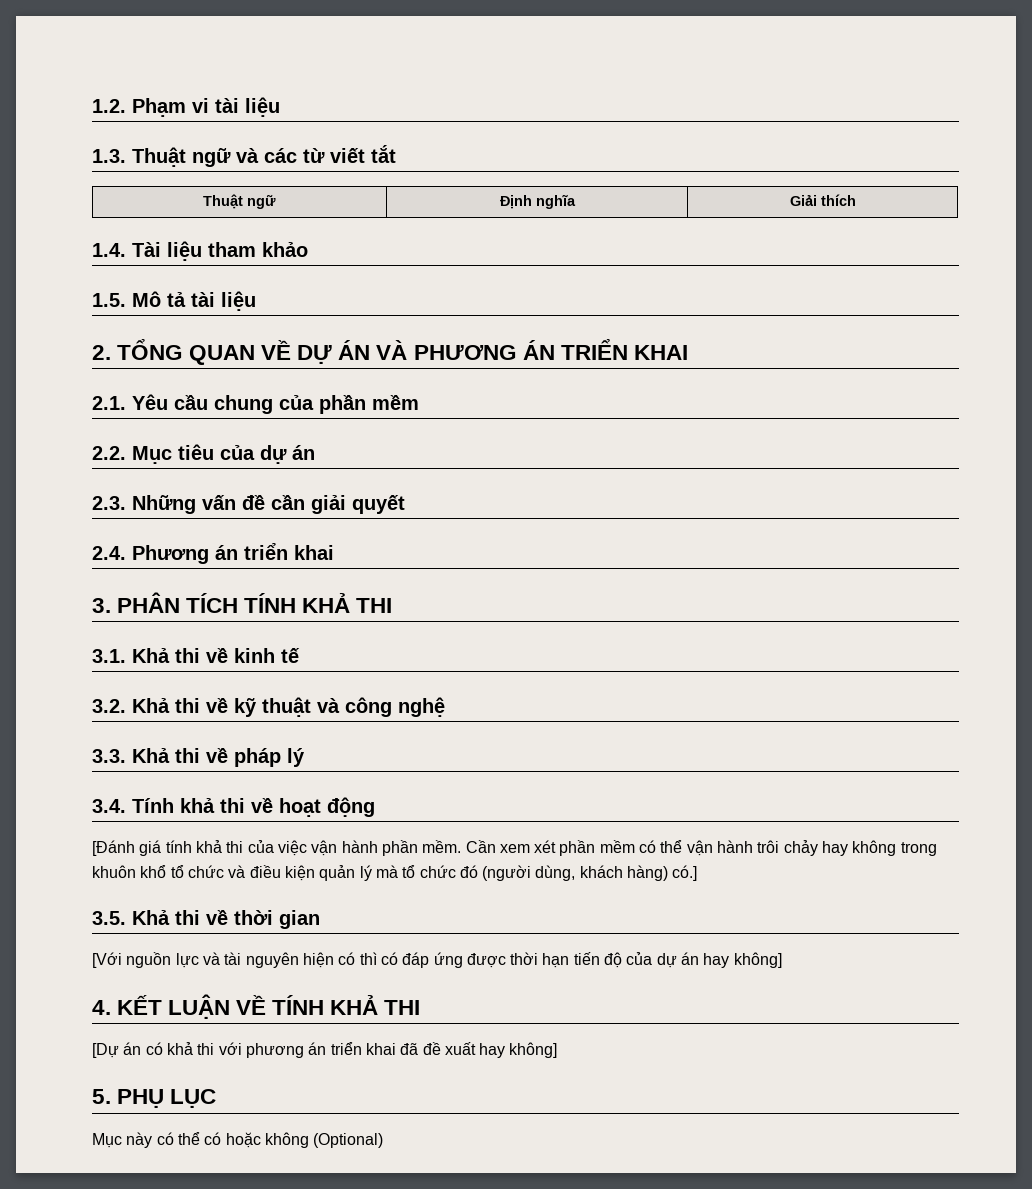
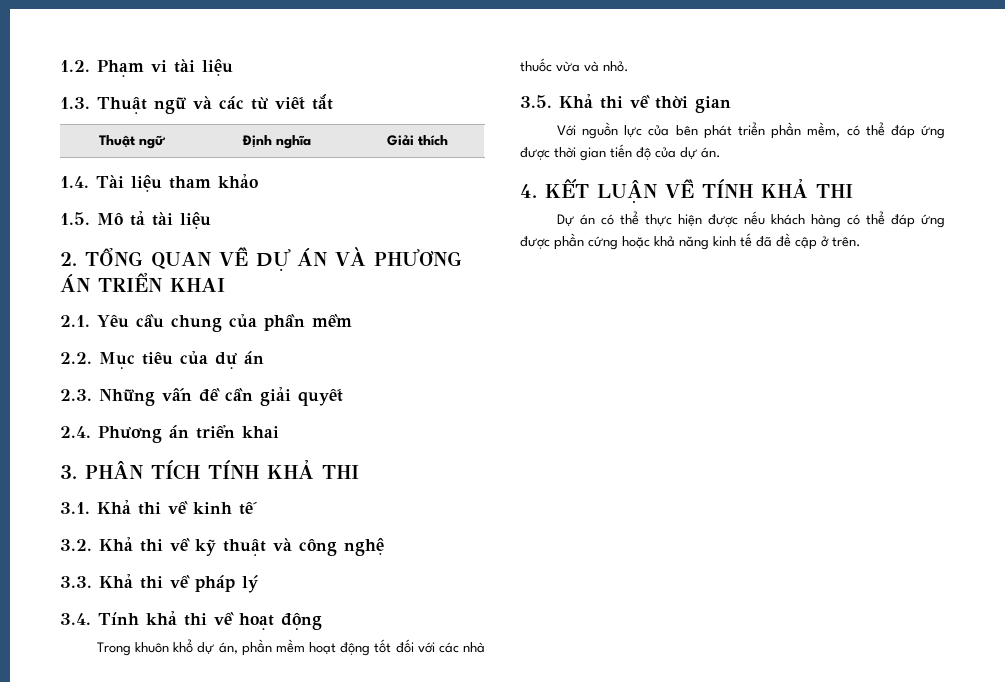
[92,840,937,856] [92,865,698,881] [Đánh giá tính khả thi của việc vận hành phần mềm. Cần xem xét phần mềm có thể vận hành trôi chảy hay không trong khuôn khổ tổ chức và điều kiện quản lý mà tổ chức đó (người dùng, khách hàng) có.] -> [96,639,486,656] [520,58,629,72] Trong khuôn khổ dự án, phần mềm hoạt động tốt đối với các nhà thuốc vừa và nhỏ.
[92,952,122,968] [Với -> [556,125,576,136] Với
[202,952,398,968] và tài nguyên hiện có thì có -> [648,122,885,139] của bên phát triển phần mềm, có thể
[542,953,570,968] hạn -> [580,147,606,161] gian
[681,952,782,968] án hay không] -> [701,147,721,158] án.
[92,1043,119,1058] [Dự -> [556,214,574,226] Dự
[166,1042,558,1058] [92,1089,217,1108] [92,1132,384,1148] khả thi với phương án triển khai đã đề xuất hay không] // 5. PHỤ LỤC // Mục này có thể có hoặc không (Optional) -> [619,211,945,228] [520,233,861,250] thể thực hiện được nếu khách hàng có thể đáp ứng được phần cứng hoặc khả năng kinh tế đã đề cập ở trên.

